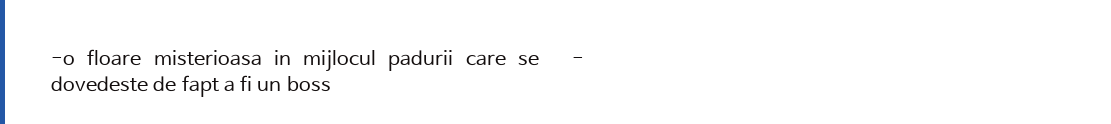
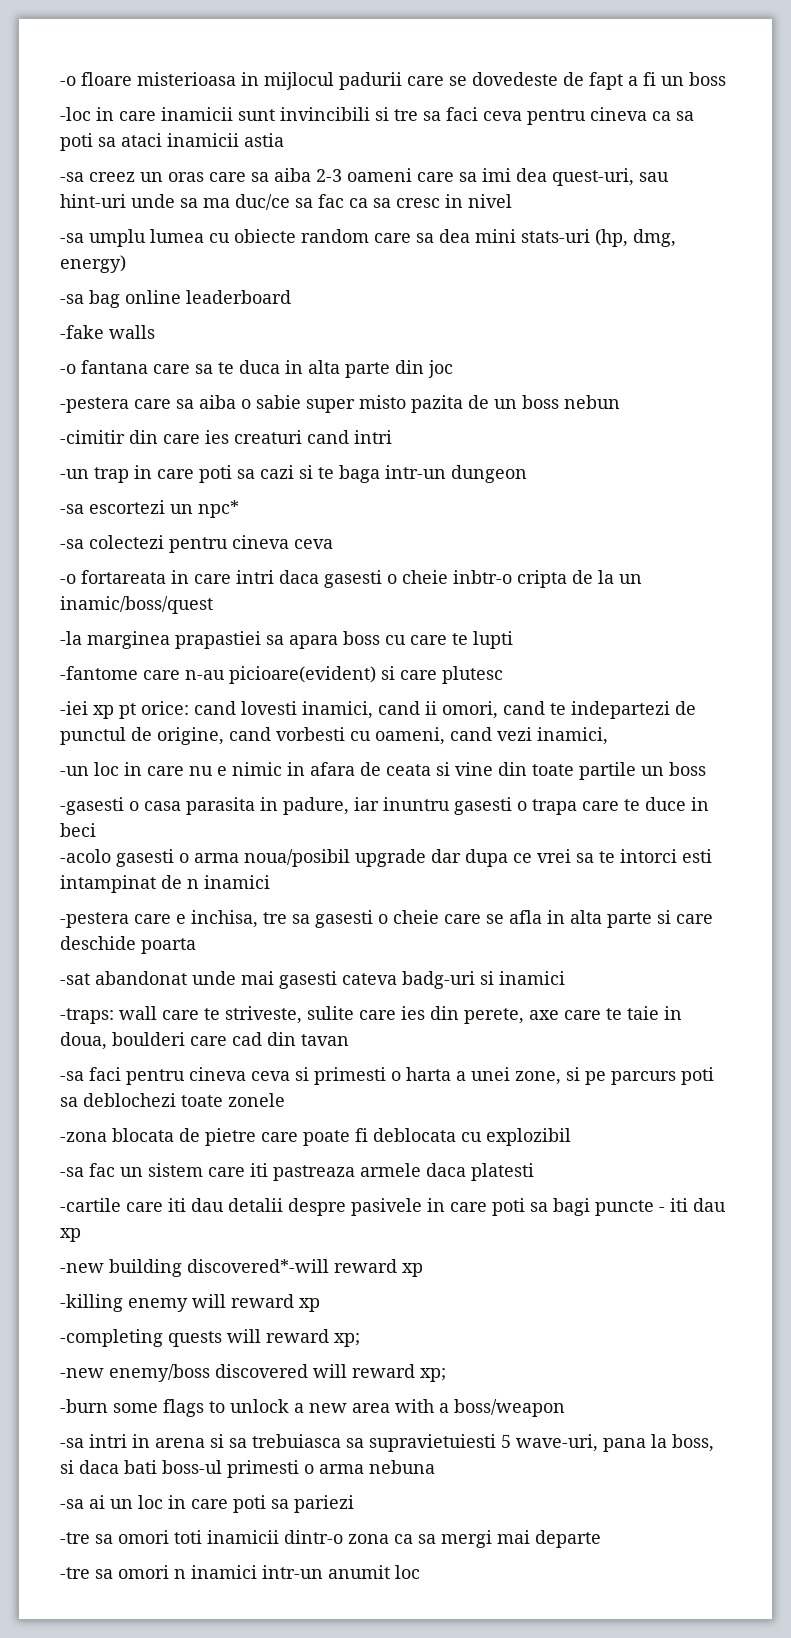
[572,57,584,65] - -> [60,107,694,125] [60,133,284,151] [60,168,669,186] [60,194,512,210] [60,229,676,247] [60,255,126,273] [60,290,291,308] [60,325,155,339] [60,360,453,378] [60,395,620,413] [60,430,392,444] [60,465,527,483] [60,500,239,518] [60,535,333,553] [60,570,642,588] [60,596,213,614] [60,631,513,649] [60,666,503,684] [60,701,696,719] [60,727,608,745] [60,762,706,780] [60,797,709,815] [60,823,96,837] [60,849,712,867] [60,875,270,893] [60,910,713,928] [60,936,196,954] [60,971,565,989] [60,1006,682,1024] [60,1032,349,1050] [60,1067,714,1085] [60,1093,285,1107] [60,1128,571,1146] [60,1163,534,1181] [60,1198,726,1216] [60,1228,81,1242] [60,1259,423,1277] [60,1294,320,1312] [60,1329,360,1347] [60,1364,446,1382] [60,1399,565,1417] [60,1434,714,1452] [60,1460,435,1478] [60,1495,354,1513] [60,1530,601,1548] [60,1565,420,1579] -loc in care inamicii sunt invincibili si tre sa faci ceva pentru cineva ca sa poti sa ataci inamicii astia // -sa creez un oras care sa aiba 2-3 oameni care sa imi dea quest-uri, sau hint-uri unde sa ma duc/ce sa fac ca sa cresc in nivel // -sa umplu lumea cu obiecte random care sa dea mini stats-uri (hp, dmg, energy) // -sa bag online leaderboard // -fake walls // -o fantana care sa te duca in alta parte din joc // -pestera care sa aiba o sabie super misto pazita de un boss nebun // -cimitir din care ies creaturi cand intri // -un trap in care poti sa cazi si te baga intr-un dungeon // -sa escortezi un npc* // -sa colectezi pentru cineva ceva // -o fortareata in care intri daca gasesti o cheie inbtr-o cripta de la un inamic/boss/quest // -la marginea prapastiei sa apara boss cu care te lupti // -fantome care n-au picioare(evident) si care plutesc // -iei xp pt orice: cand lovesti inamici, cand ii omori, cand te indepartezi de punctul de origine, cand vorbesti cu oameni, cand vezi inamici, // -un loc in care nu e nimic in afara de ceata si vine din toate partile un boss // -gasesti o casa parasita in padure, iar inuntru gasesti o trapa care te duce in beci // -acolo gasesti o arma noua/posibil upgrade dar dupa ce vrei sa te intorci esti intampinat de n inamici // -pestera care e inchisa, tre sa gasesti o cheie care se afla in alta parte si care deschide poarta // -sat abandonat unde mai gasesti cateva badg-uri si inamici // -traps: wall care te striveste, sulite care ies din perete, axe care te taie in doua, boulderi care cad din tavan // -sa faci pentru cineva ceva si primesti o harta a unei zone, si pe parcurs poti sa deblochezi toate zonele // -zona blocata de pietre care poate fi deblocata cu explozibil // -sa fac un sistem care iti pastreaza armele daca platesti // -cartile care iti dau detalii despre pasivele in care poti sa bagi puncte - iti dau xp // -new building discovered*-will reward xp // -killing enemy will reward xp // -completing quests will reward xp; // -new enemy/boss discovered will reward xp; // -burn some flags to unlock a new area with a boss/weapon // -sa intri in arena si sa trebuiasca sa supravietuiesti 5 wave-uri, pana la boss, si daca bati boss-ul primesti o arma nebuna // -sa ai un loc in care poti sa pariezi // -tre sa omori toti inamicii dintr-o zona ca sa mergi mai departe // -tre sa omori n inamici intr-un anumit loc

